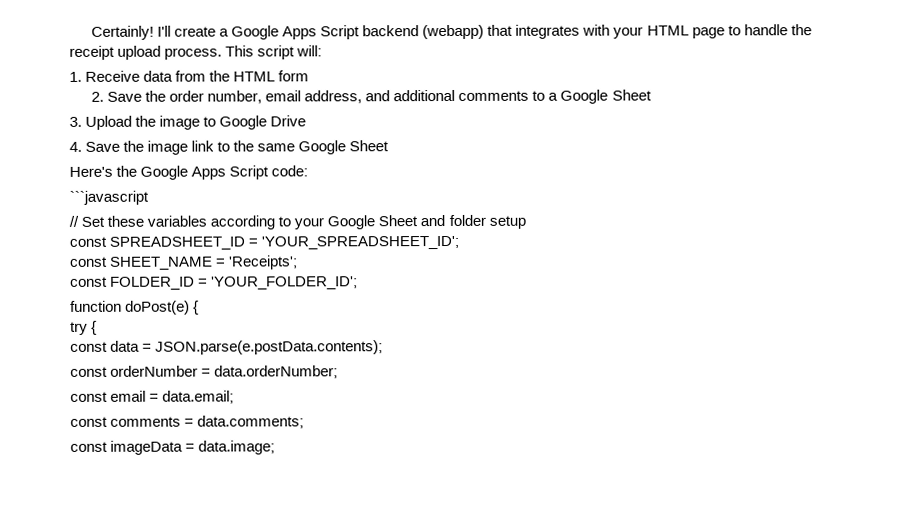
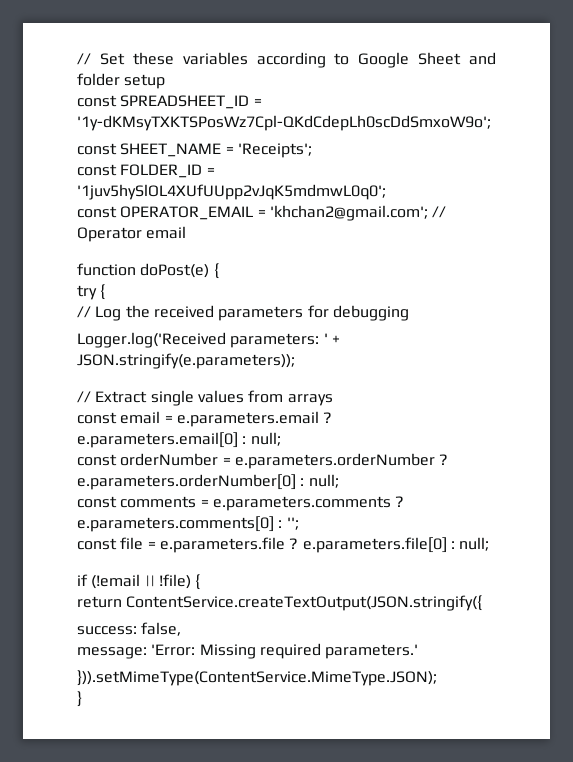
[90,24,812,40] [69,45,323,60] [69,70,310,82] [90,89,652,104] [69,115,307,130] [69,140,390,155] [69,165,309,180] [69,190,149,205] Certainly! I'll create a Google Apps Script backend (webapp) that integrates with your HTML page to handle the receipt upload process. This script will: // 1. Receive data from the HTML form // 2. Save the order number, email address, and additional comments to a Google Sheet // 3. Upload the image to Google Drive // 4. Save the image link to the same Google Sheet // Here's the Google Apps Script code: // ```javascript // -> (77, 59) none
[294,217,325,230] your -> (350, 59) none
[261,235,460,250] 'YOUR_SPREADSHEET_ID'; -> [77,115,491,131] '1y-dKMsyTXKTSPosWz7Cpl-QKdCdepLh0scDdSmxoW9o';
[211,276,359,290] 'YOUR_FOLDER_ID'; -> [77,184,386,200] [77,205,447,221] [77,226,187,242] '1juv5hySlOL4XUfUUpp2vJqK5mdmwL0q0'; // const OPERATOR_EMAIL = 'khchan2@gmail.com'; // Operator email
[70,340,384,355] [70,365,339,379] [70,390,235,404] [70,415,305,429] [70,440,276,455] const data = JSON.parse(e.postData.contents); // const orderNumber = data.orderNumber; // const email = data.email; // const comments = data.comments; // const imageData = data.image; -> [77,305,409,321] [77,332,340,348] [77,353,295,369] [77,390,333,406] [77,411,333,427] [77,432,281,448] [77,453,449,469] [77,474,339,490] [77,496,405,511] [77,516,299,532] [77,537,490,553] [77,574,201,590] [77,595,483,611] [77,622,182,636] [77,643,419,659] [77,670,437,686] [77,691,82,707] // Log the received parameters for debugging // Logger.log('Received parameters: ' + JSON.stringify(e.parameters)); // // Extract single values from arrays // const email = e.parameters.email ? e.parameters.email[0] : null; // const orderNumber = e.parameters.orderNumber ? e.parameters.orderNumber[0] : null; // const comments = e.parameters.comments ? e.parameters.comments[0] : ''; // const file = e.parameters.file ? e.parameters.file[0] : null; // if (!email || !file) { // return ContentService.createTextOutput(JSON.stringify({ // success: false, // message: 'Error: Missing required parameters.' // })).setMimeType(ContentService.MimeType.JSON); // }

